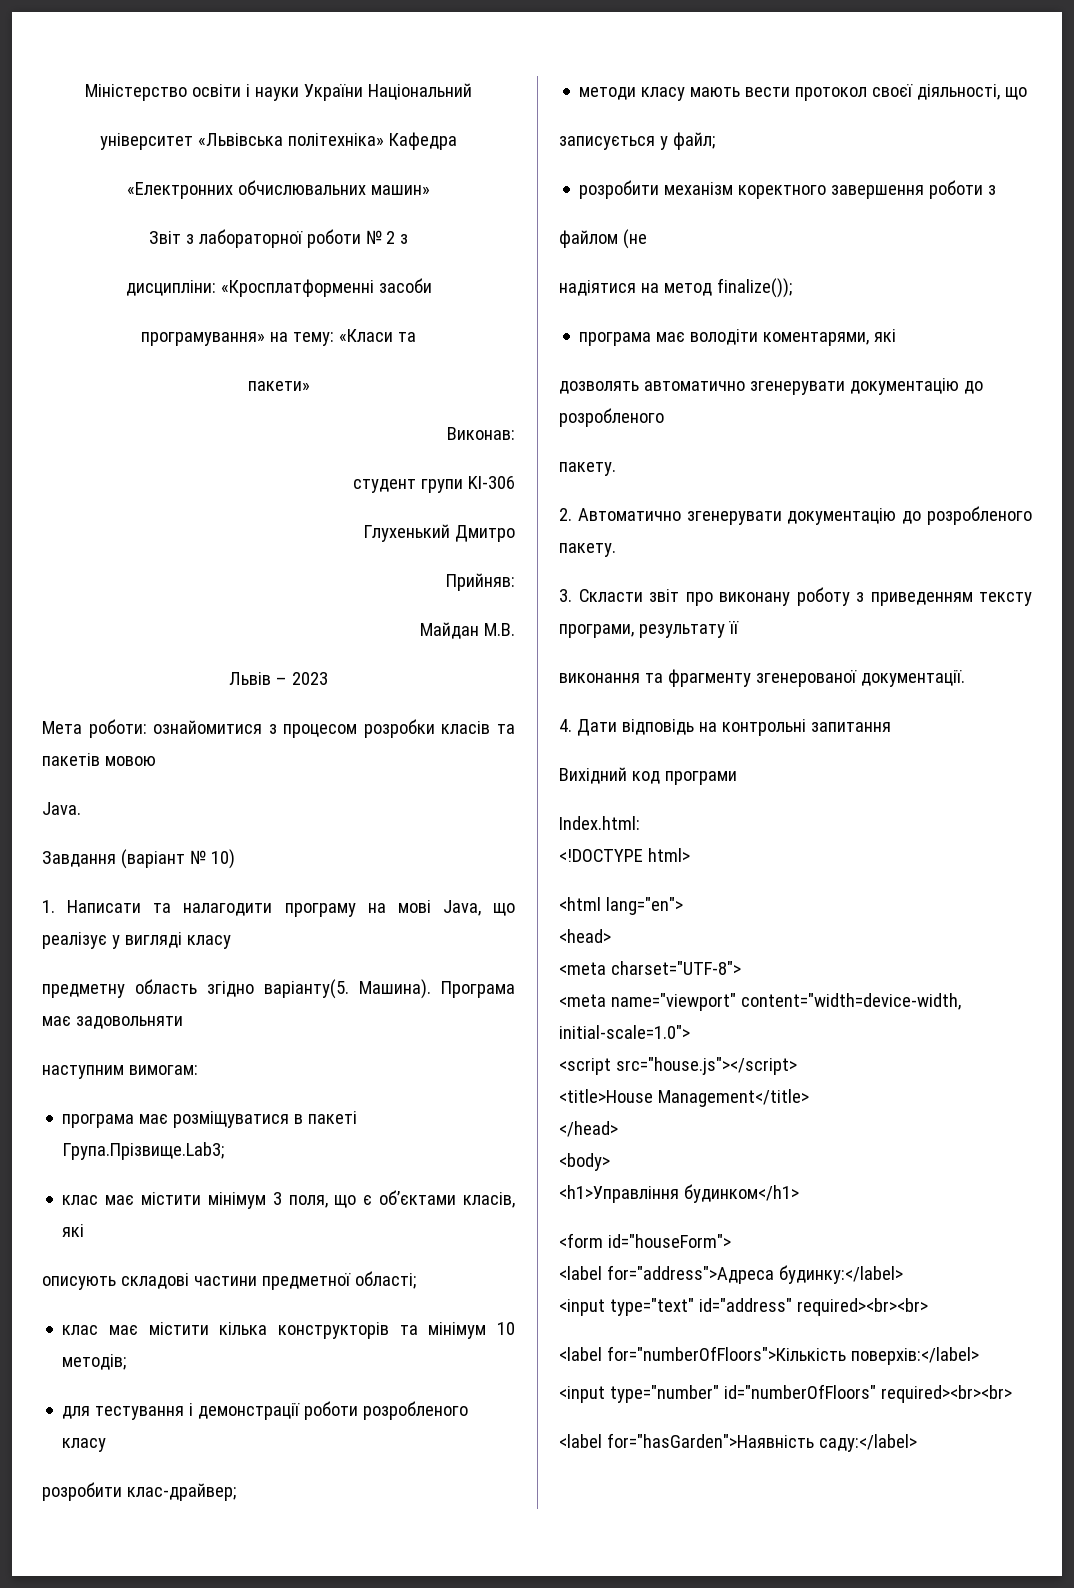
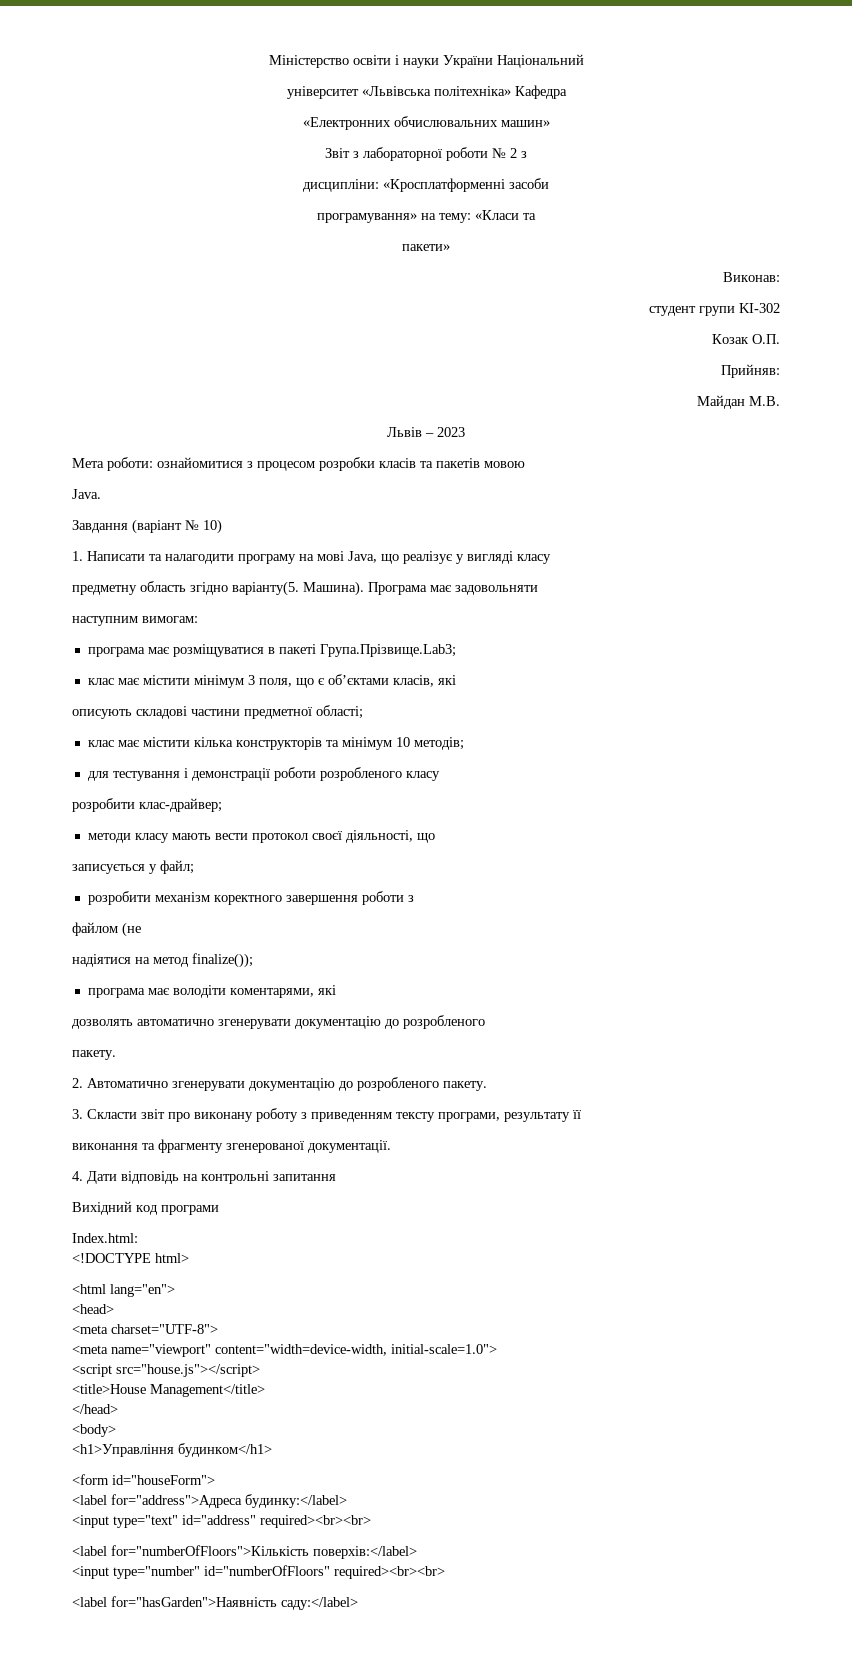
[468,476,515,489] [363,524,515,542] KI-306 // Глухенький Дмитро -> [739,303,780,313] [712,334,780,344] KI-302 // Козак О.П.

